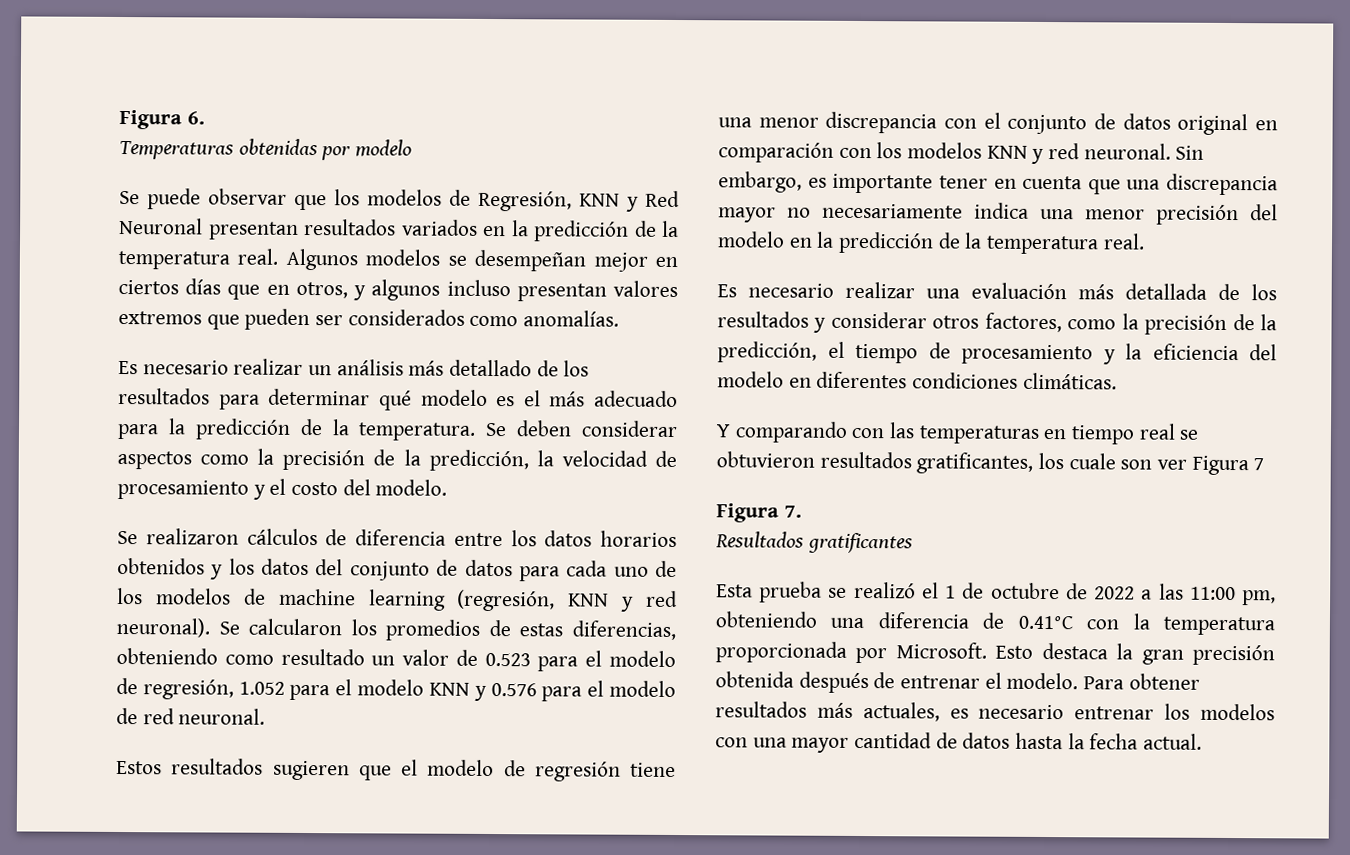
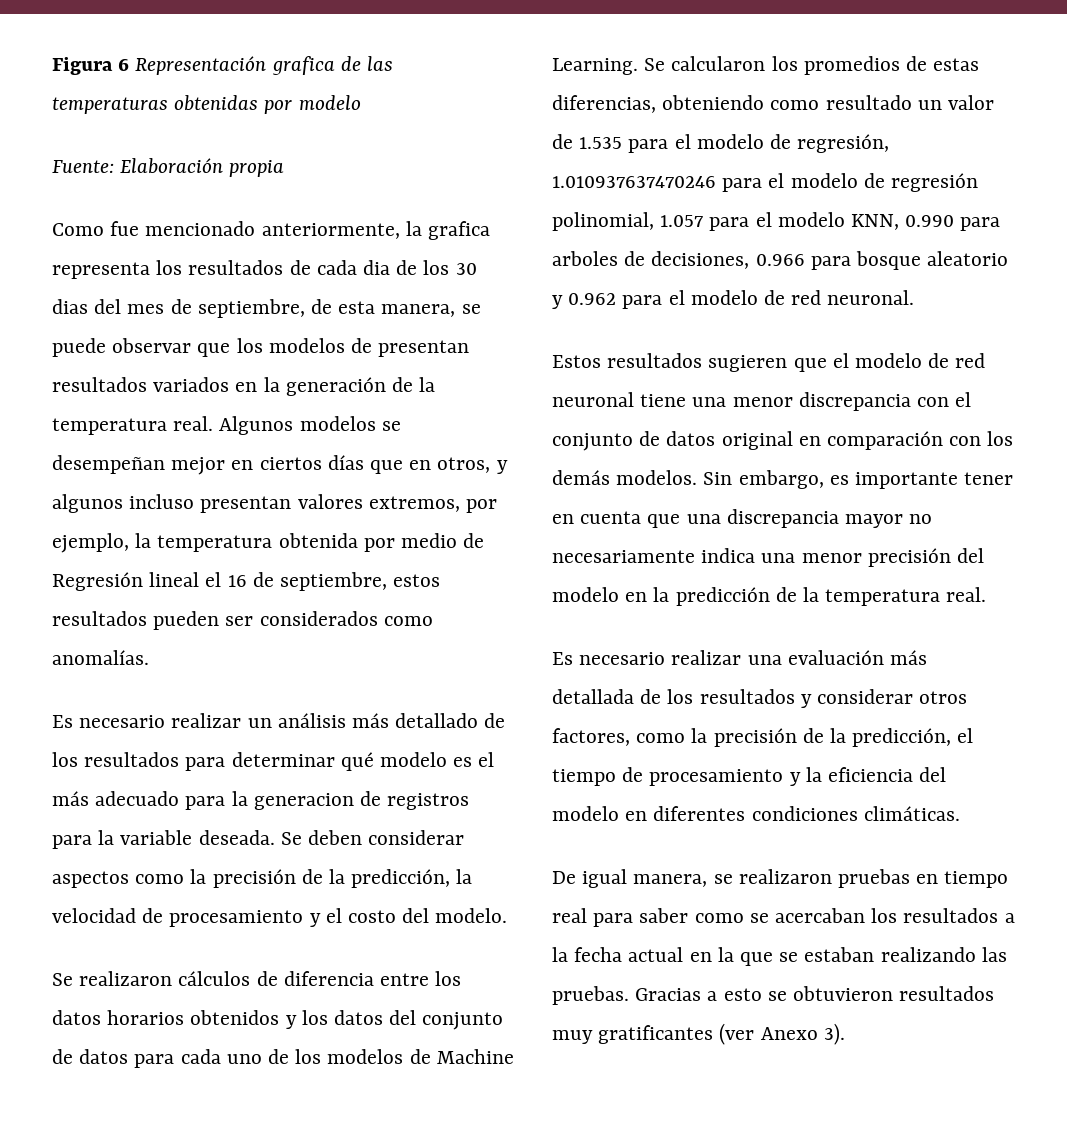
[119,109,205,130] [119,138,413,161] [119,190,140,205] Figura 6. // Temperaturas obtenidas por modelo // Se -> [52,56,394,75] [52,95,361,114] [52,158,285,177] [52,221,491,240] [52,260,477,279] [52,299,481,318] Figura 6 Representación grafica de las temperaturas obtenidas por modelo // Fuente: Elaboración propia // Como fue mencionado anteriormente, la grafica representa los resultados de cada dia de los 30 dias del mes de septiembre, de esta manera, se
[478,190,680,212] [119,217,203,235] Regresión, KNN y Red Neuronal -> (373, 345) none
[534,220,629,242] predicción -> [285,377,386,396] generación
[118,310,240,330] extremos que -> [368,496,498,513] [52,533,485,553] [52,572,441,591] [52,611,147,626] extremos, por ejemplo, la temperatura obtenida por medio de Regresión lineal el 16 de septiembre, estos resultados
[194,418,477,441] predicción de la temperatura. -> [253,791,470,810] [52,830,275,849] generacion de registros para la variable deseada.
[278,588,678,612] [116,617,210,638] machine learning (regresión, KNN y red neuronal). -> [436,1049,514,1064] [552,58,638,75] Machine Learning.
[484,652,531,667] 0.523 -> [579,137,623,149] 1.535
[238,679,537,701] 1.052 para el modelo KNN y 0.576 -> [552,173,979,192] [552,212,1001,231] [552,251,1009,270] [552,293,617,309] 1.010937637470246 para el modelo de regresión polinomial, 1.057 para el modelo KNN, 0.990 para arboles de decisiones, 0.966 para bosque aleatorio y 0.962
[534,761,621,782] regresión -> [955,353,986,368] [552,392,634,407] red neuronal
[907,142,1171,164] modelos KNN y red neuronal. -> [552,470,698,485] demás modelos.
[716,421,1199,445] [716,451,1265,476] [716,503,802,523] [715,531,913,554] [716,581,1276,606] [715,611,1275,636] [715,641,1275,666] [715,671,1200,694] [715,701,1275,722] [715,731,1203,753] Y comparando con las temperaturas en tiempo real se obtuvieron resultados gratificantes, los cuale son ver Figura 7 // Figura 7. // Resultados gratificantes // Esta prueba se realizó el 1 de octubre de 2022 a las 11:00 pm, obteniendo una diferencia de 0.41°C con la temperatura proporcionada por Microsoft. Esto destaca la gran precisión obtenida después de entrenar el modelo. Para obtener resultados más actuales, es necesario entrenar los modelos con una mayor cantidad de datos hasta la fecha actual. -> [552,869,1009,888] [552,908,1015,927] [552,947,1007,966] [552,986,995,1005] [552,1023,845,1045] De igual manera, se realizaron pruebas en tiempo real para saber como se acercaban los resultados a la fecha actual en la que se estaban realizando las pruebas. Gracias a esto se obtuvieron resultados muy gratificantes (ver Anexo 3).

